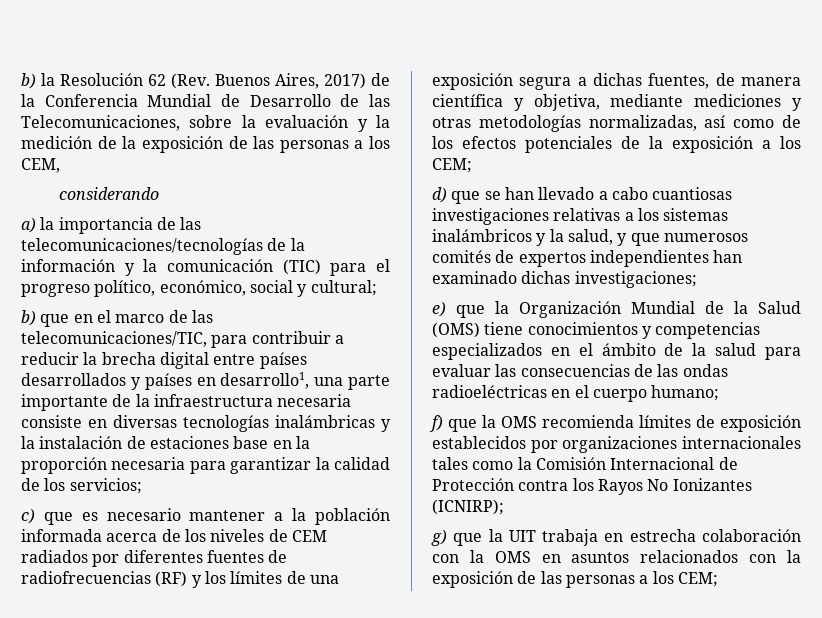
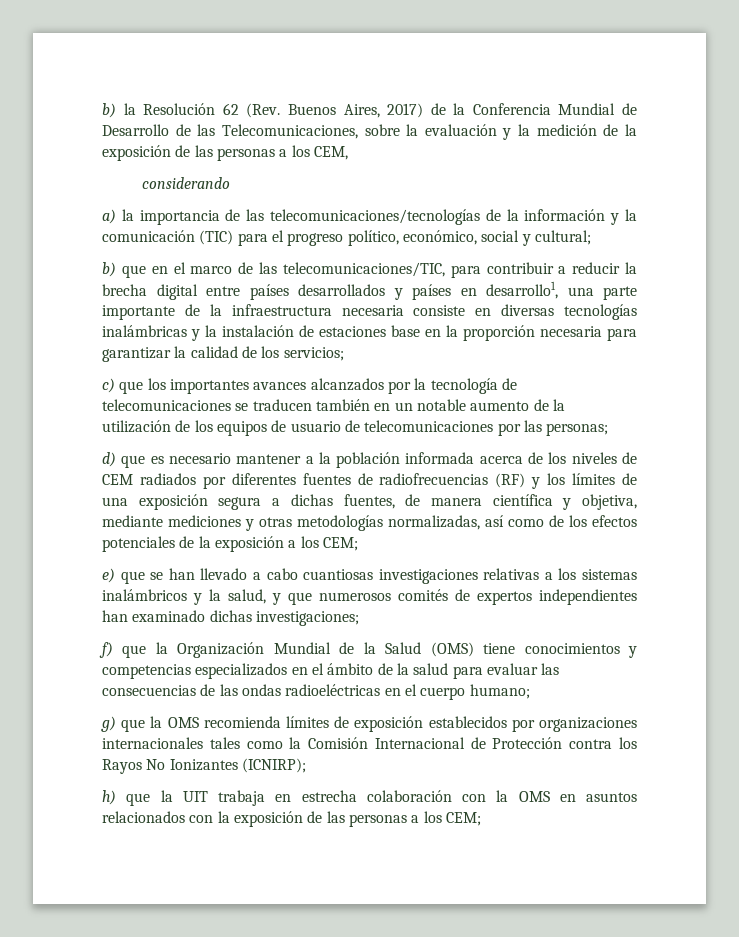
(73, 518) none -> [147,378,517,394] [102,399,565,411] [102,420,609,436] [102,452,146,468] los importantes avances alcanzados por la tecnología de telecomunicaciones se traducen también en un notable aumento de la utilización de los equipos de usuario de telecomunicaciones por las personas; // d) que
[432,187,447,203] d) -> [102,568,115,583] e)
[432,301,446,317] e) -> [99,642,113,658] f)
[429,415,443,432] f) -> [101,716,116,732] g)
[431,529,447,546] g) -> [102,790,116,805] h)

